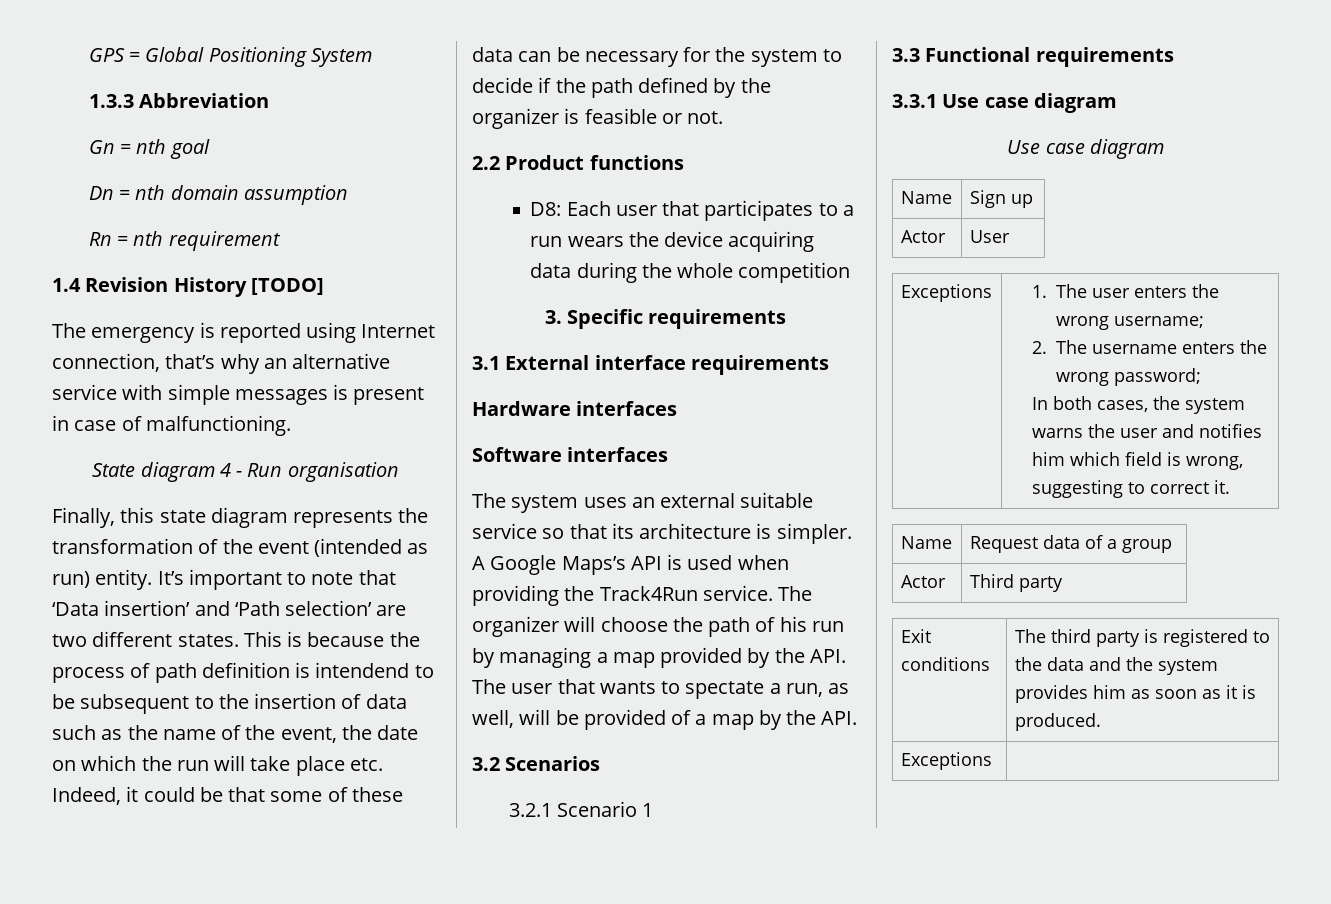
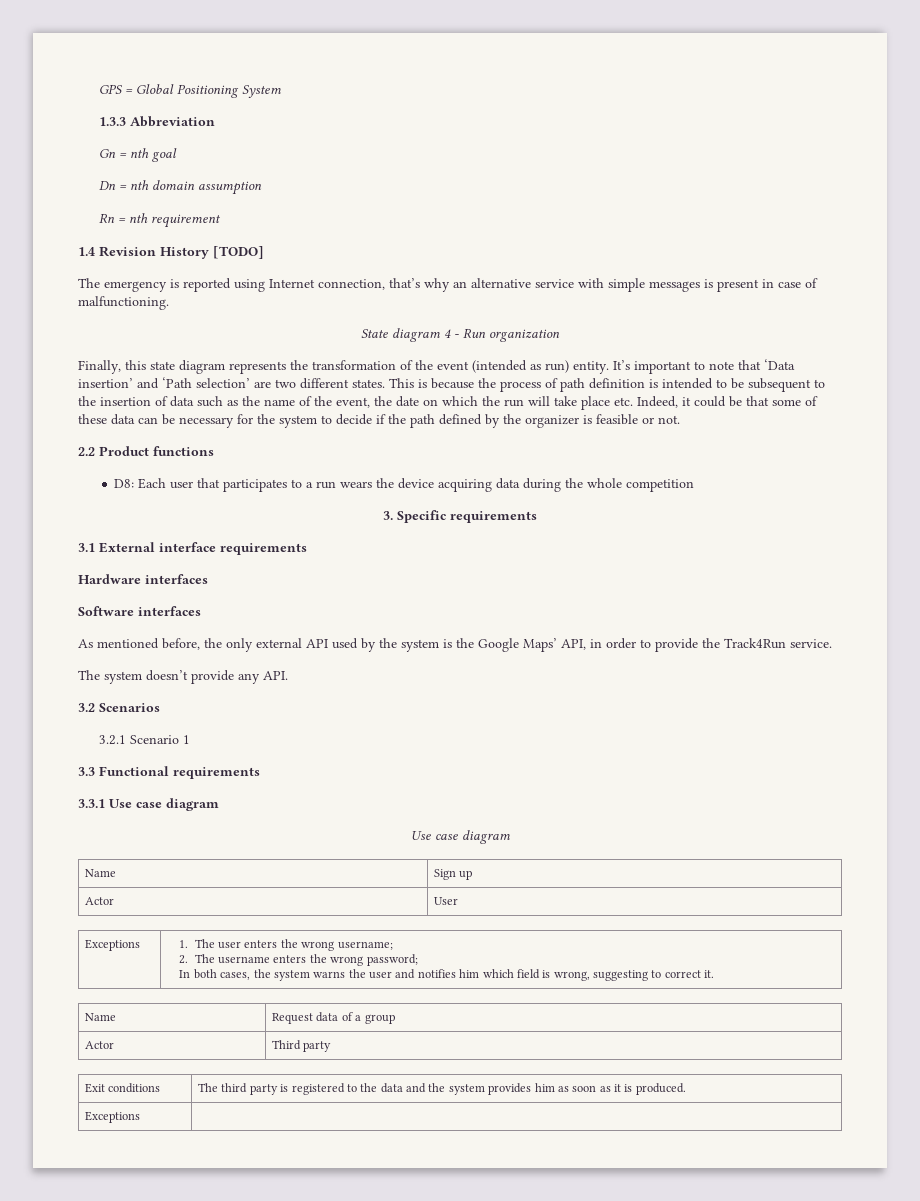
[287,462,399,482] organisation -> [489,329,560,342] organization
[315,662,410,678] intendend -> [662,378,713,389] intended
[472,492,814,513] [472,523,852,544] [472,554,789,575] [472,585,813,606] [472,616,844,637] [472,647,846,668] [472,679,850,699] [472,709,817,730] The system uses an external suitable service so that its architecture is simpler. A Google Maps’s API is used when providing the Track4Run service. The organizer will choose the path of his run by managing a map provided by the API. The user that wants to spectate a run, as well, will be provided of a map by the -> [78,638,832,652] [78,670,260,684] As mentioned before, the only external API used by the system is the Google Maps’ API, in order to provide the Track4Run service. // The system doesn’t provide any

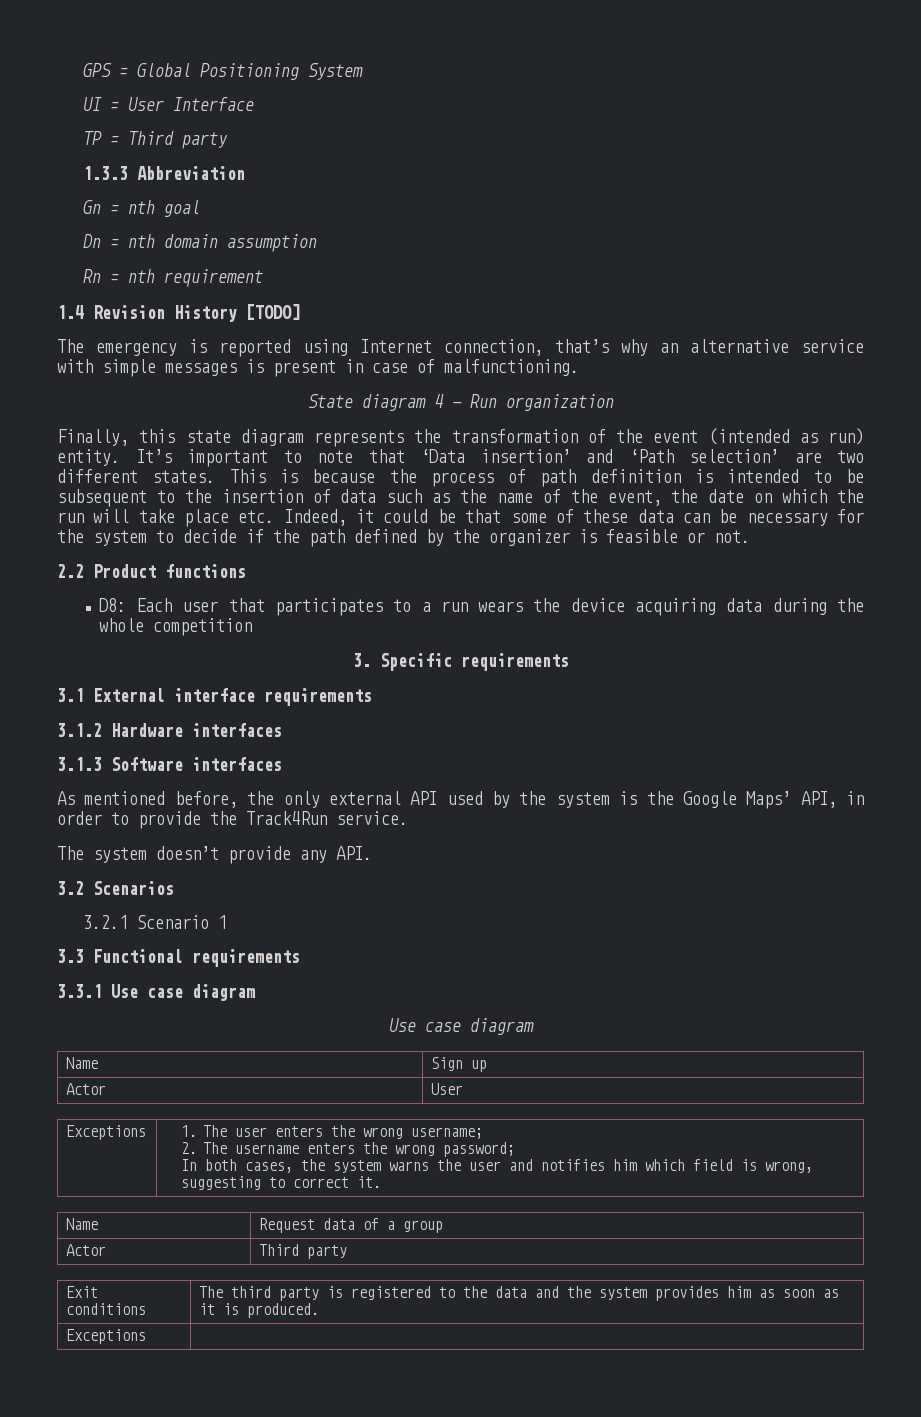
(281, 91) none -> [83,97,255,111] [83,131,229,149] // UI = User Interface // TP = Third party
(307, 549) none -> [57,723,102,737] 3.1.2
(208, 579) none -> [57,757,102,771] 3.1.3

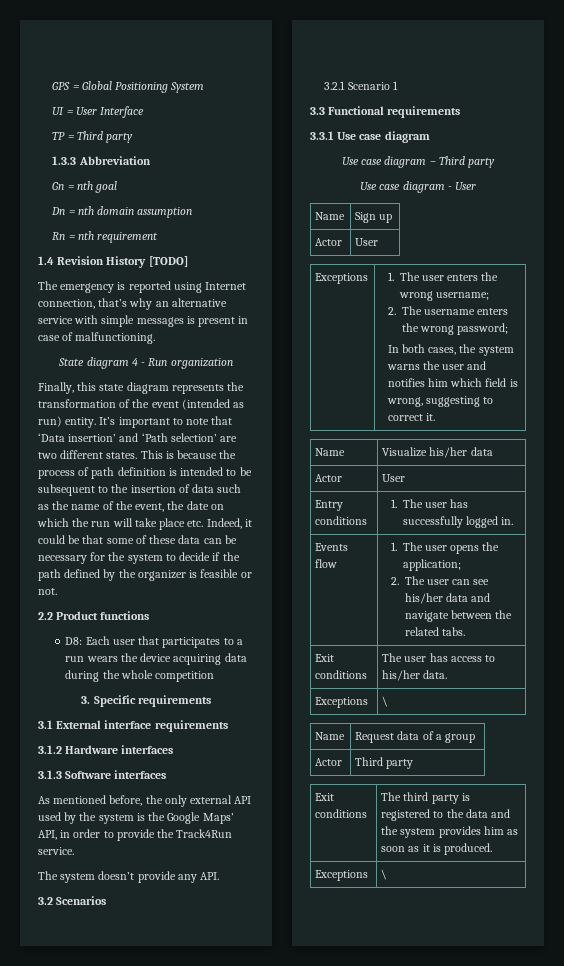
(534, 1026) none -> [429,156,496,168] [360,181,476,193] – Third party // Use case diagram - User
(382, 1182) none -> [315,448,346,456] [382,447,493,458] [315,474,343,482] [382,474,406,482] [315,500,344,511] [315,516,368,525] [390,499,469,508] [402,516,514,528] [315,543,349,551] [315,559,338,568] [390,542,500,554] [402,559,461,571] [390,576,490,585] [404,593,491,604] [404,610,513,622] [404,627,465,636] [315,654,335,662] [315,670,368,679] [382,653,495,662] [382,670,448,681] [315,697,369,708] [382,696,389,707] // Name | Visualize his/her data // Actor | User // Entry conditions | 1. The user has successfully logged in. // Events flow | 1. The user opens the application; // 2. The user can see his/her data and navigate between the related tabs. // Exit conditions | The user has access to his/her data. // Exceptions | \
(147, 1336) none -> [381,869,388,880] \

